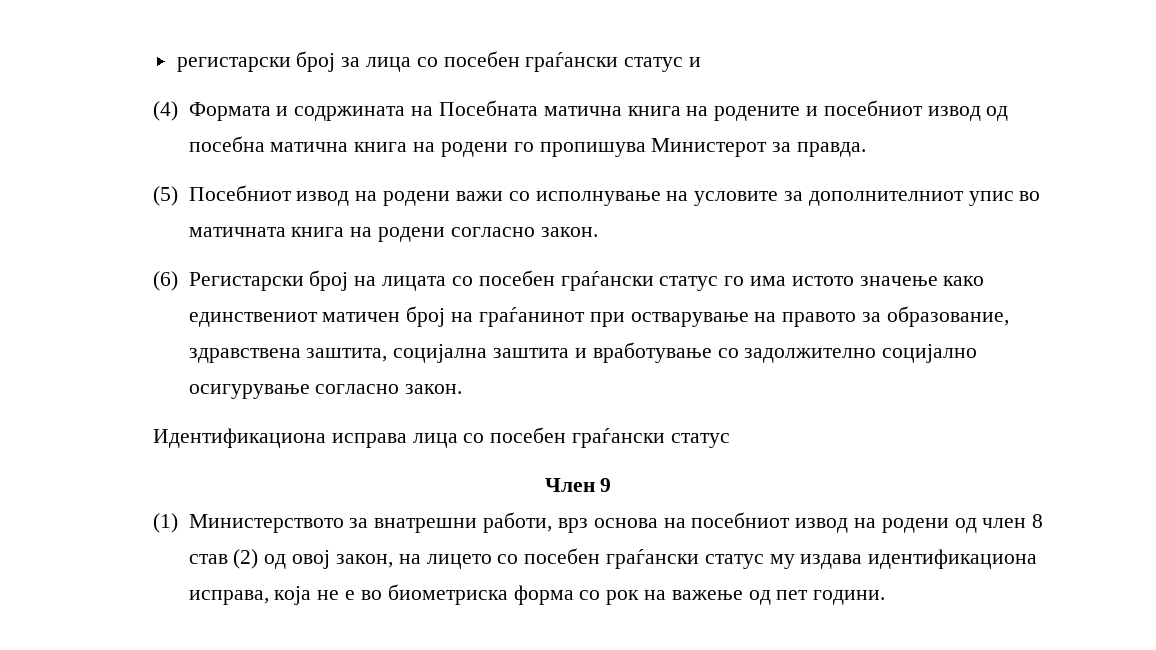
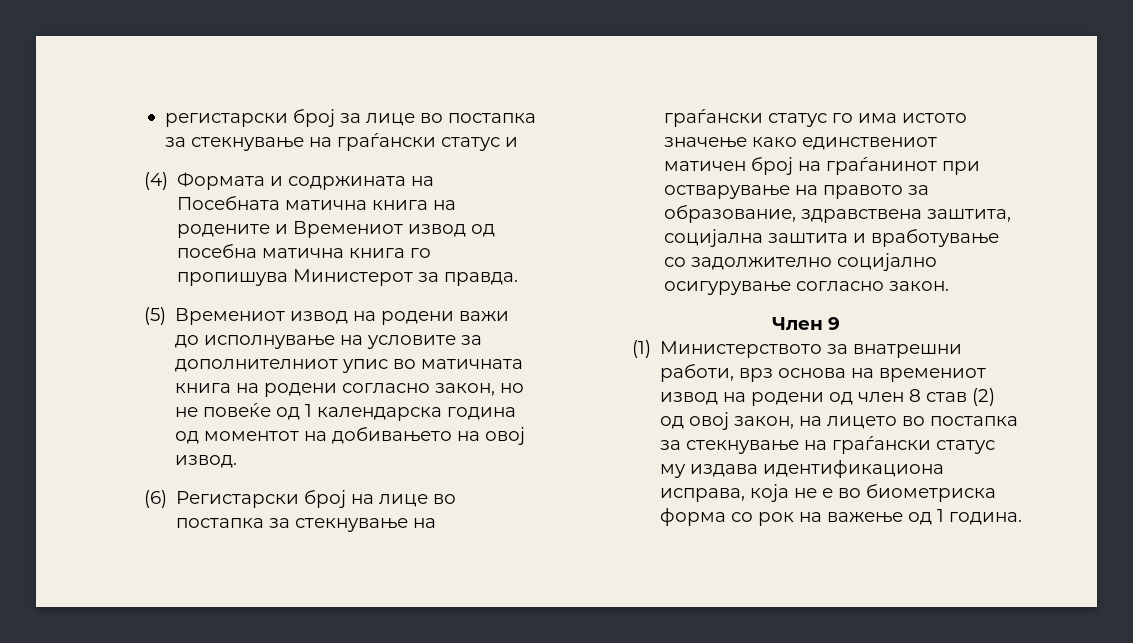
[365,51,520,72] лица со посебен -> [365,113,536,126] [164,137,332,151] лице во постапка за стекнување на
[823,100,923,116] посебниот -> [293,221,404,238] Времениот
[413,142,508,157] на родени -> (406, 253) none
[188,185,292,201] Посебниот -> [175,308,286,325] Времениот
[508,191,530,201] со -> [175,335,200,348] до
[540,227,598,237] [152,270,555,291] закон. // (6) Регистарски број на лицата со посебен -> [435,383,525,396] [175,403,517,421] [175,427,526,445] [175,455,238,468] [144,490,457,508] [176,518,437,532] закон, но не повеќе од 1 календарска година од моментот на добивањето на овој извод. // (6) Регистарски број на лице во постапка за стекнување на
[152,427,730,448] // Идентификациона исправа лица со посебен граѓански статус -> (950, 286) none
[691,512,791,528] посебниот -> [879,368,987,382] времениот
[497,548,601,564] со посебен -> [902,416,1019,426] [660,440,828,454] во постапка за стекнување на
[776,590,886,605] пет години. -> [937,509,1023,525] 1 година.

